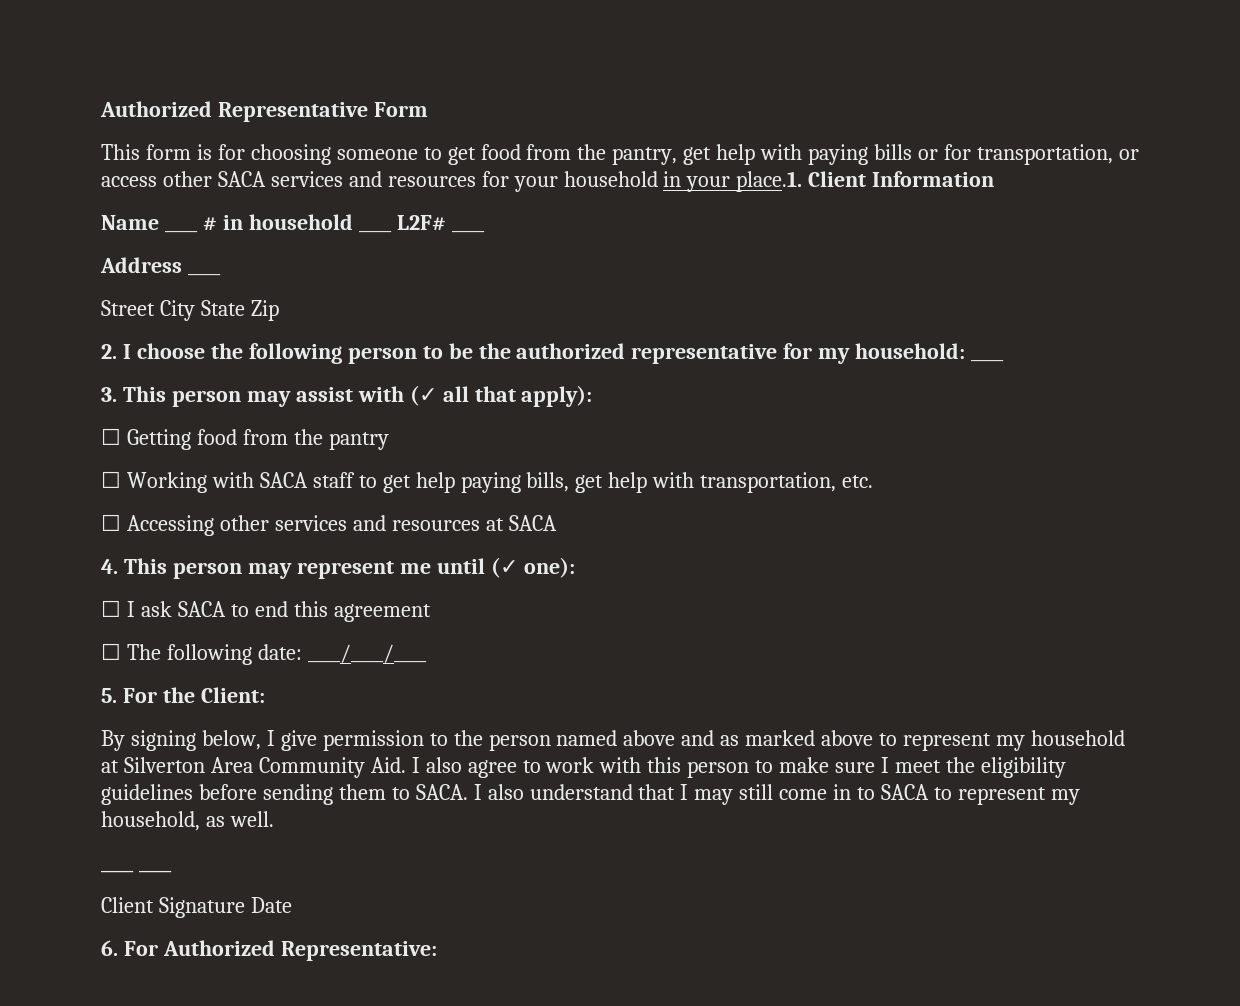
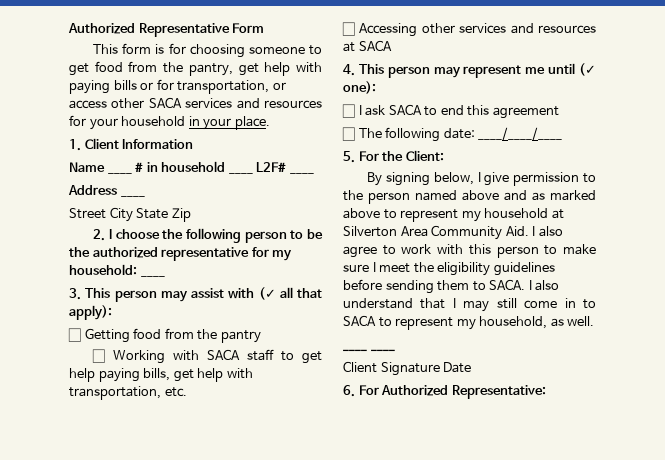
[736,171,803,192] place.1. -> [234,116,270,130] [69,139,81,151] place. // 1.

